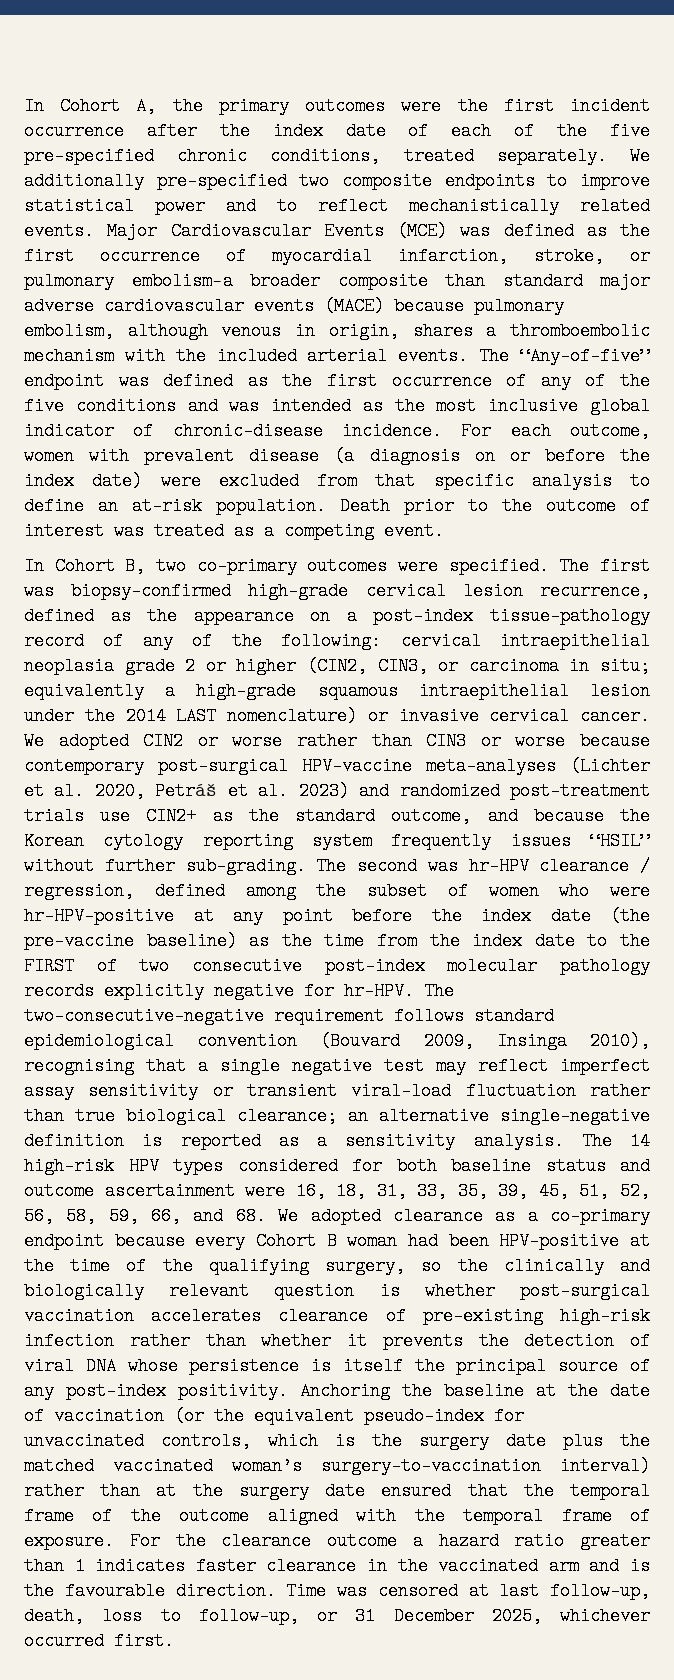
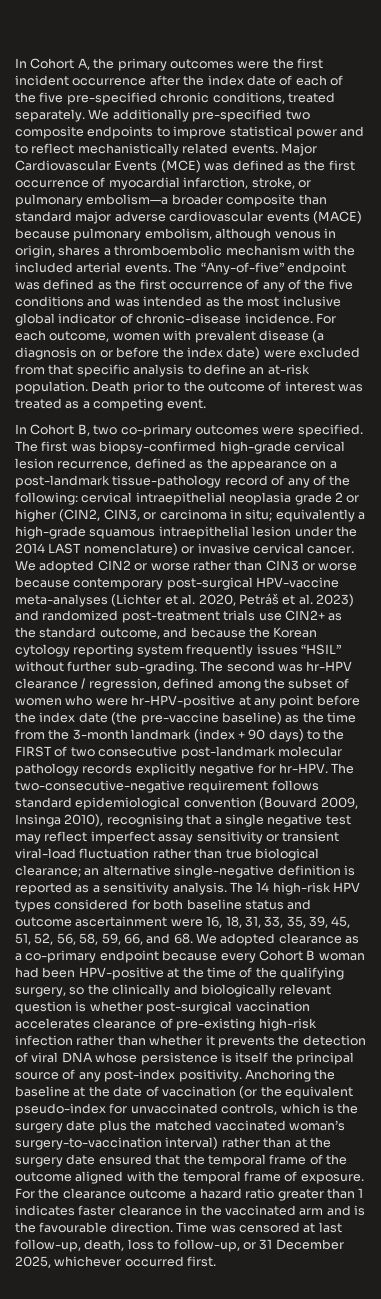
[373,607,474,625] post-index -> [15,475,110,488] post-landmark
[472,932,575,950] index date -> [72,729,304,742] 3-month landmark (index + 90 days)
[324,957,425,975] post-index -> [180,746,276,759] post-landmark

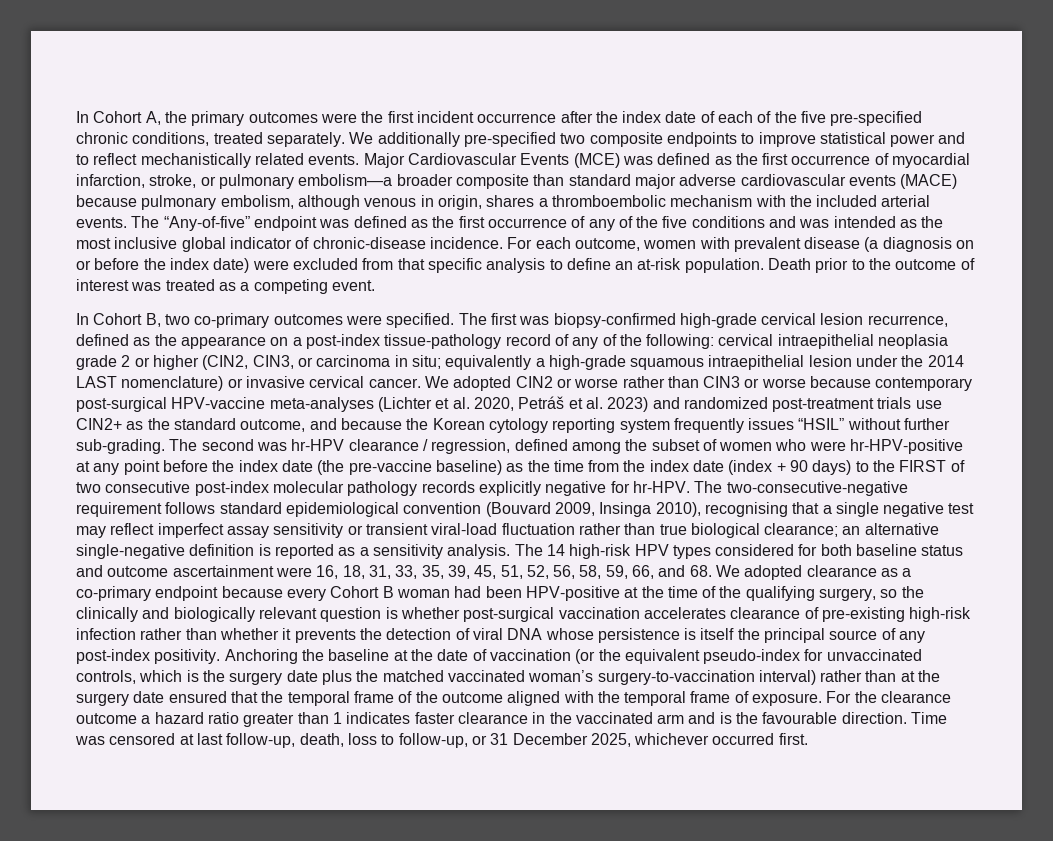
[15,475,110,488] post-landmark -> [305,334,380,349] post-index
[72,729,192,740] 3-month landmark -> [649,460,725,472] index date
[180,746,276,759] post-landmark -> [194,481,269,496] post-index

